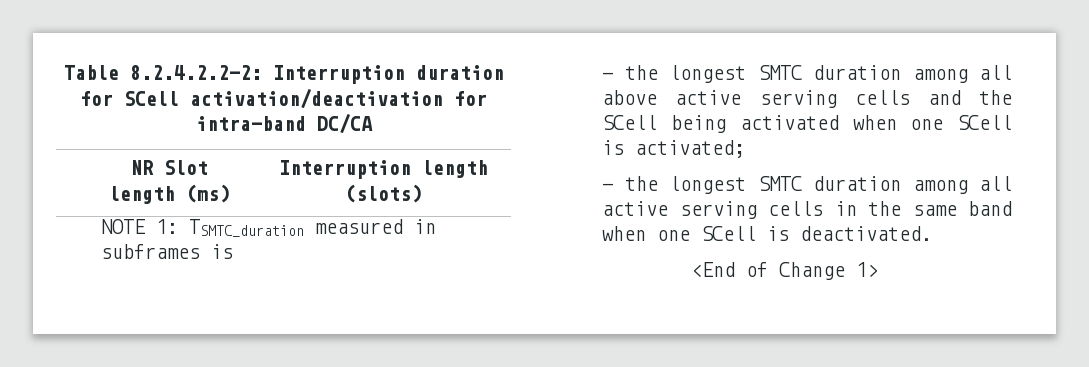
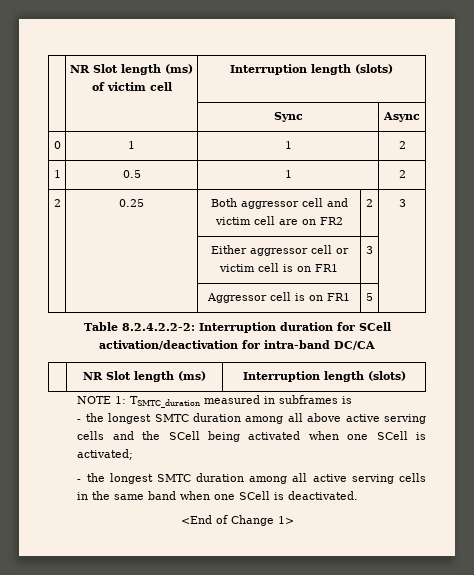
(63, 72) none -> [70,64,193,75] [91,82,172,91] [230,64,393,75] [273,112,303,122] [383,112,420,122] [53,141,61,149] [128,141,135,149] [284,141,292,149] [398,141,406,149] [53,170,61,178] [122,170,141,178] [284,170,292,178] [398,170,406,178] [53,199,61,207] [119,199,144,207] [210,198,348,209] [214,216,343,225] [366,199,373,207] [398,199,406,207] [210,245,349,256] [219,263,338,272] [366,246,373,254] [207,292,350,303] [366,293,373,301] | NR Slot length (ms) of victim cell | Interruption length (slots) // | | Sync | Async // 0 | 1 | 1 | 2 // 1 | 0.5 | 1 | 2 // 2 | 0.25 | Both aggressor cell and victim cell are on FR2 | 2 | 3 // | | Either aggressor cell or victim cell is on FR1 | 3 | // | | Aggressor cell is on FR1 | 5 | //

